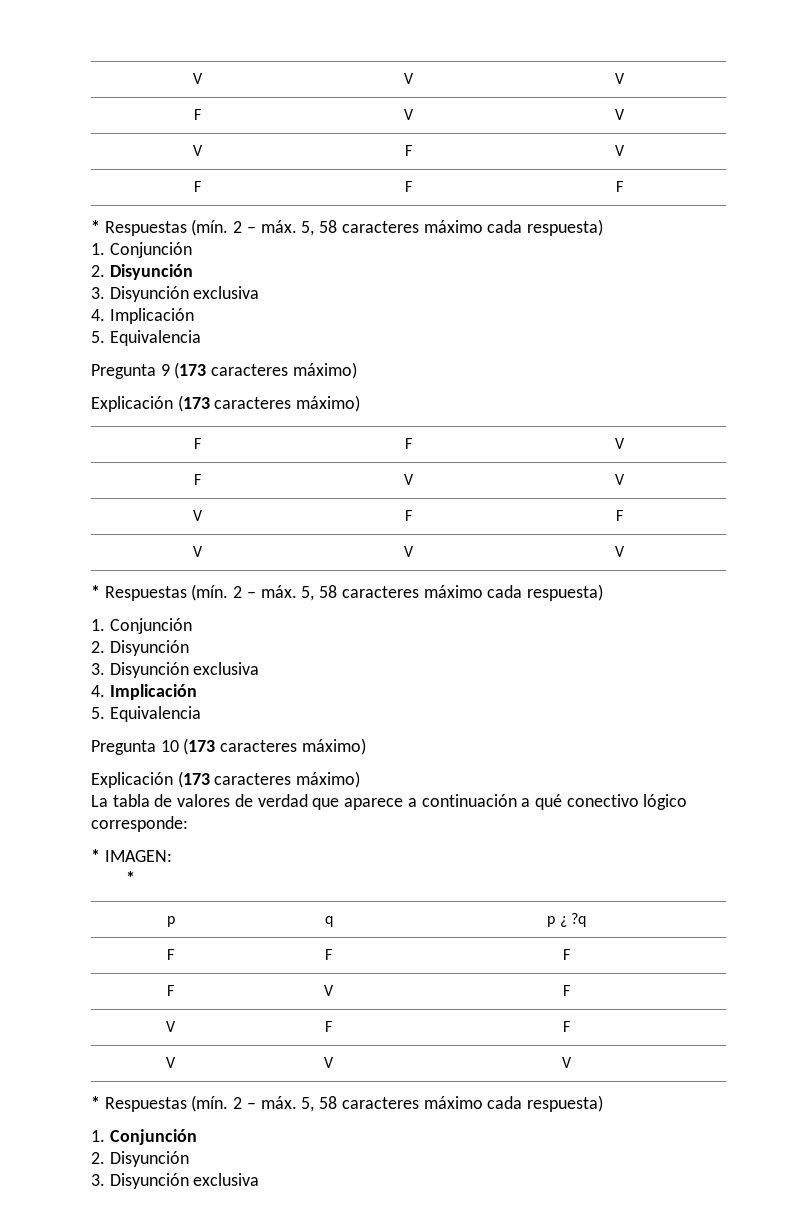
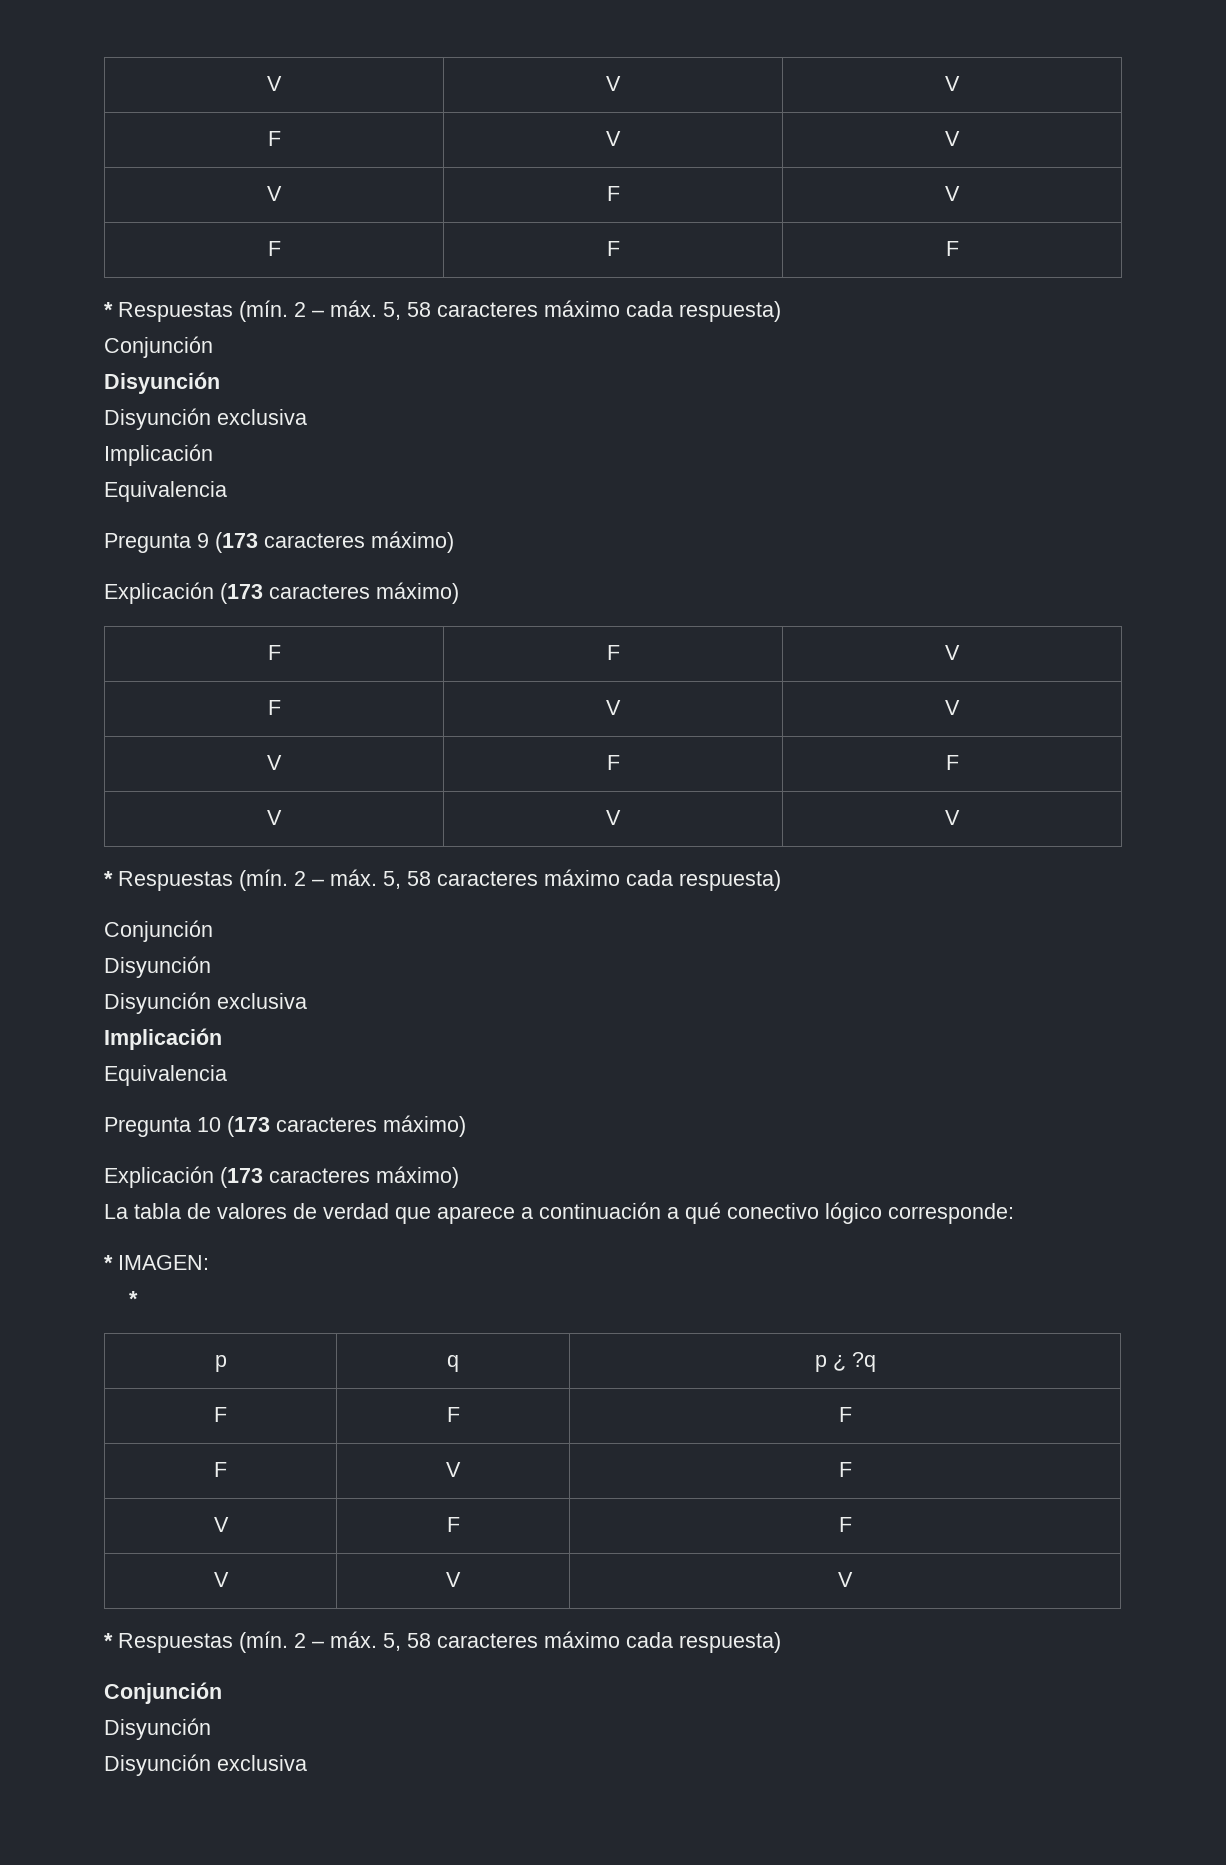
[91,242,192,258] [91,264,193,280] [91,286,260,302] [91,308,194,324] [91,331,105,343] 1. Conjunción // 2. Disyunción // 3. Disyunción exclusiva // 4. Implicación // 5. -> [104,336,213,358] [104,372,220,394] [104,408,307,430] [104,444,213,466] Conjunción // Disyunción // Disyunción exclusiva // Implicación //
[91,618,192,634] [91,640,189,656] [91,662,260,678] [91,684,197,700] [91,707,105,719] 1. Conjunción // 2. Disyunción // 3. Disyunción exclusiva // 4. Implicación // 5. -> [104,920,213,942] [104,956,211,978] [104,992,307,1014] [104,1028,222,1050] Conjunción // Disyunción // Disyunción exclusiva // Implicación //
[91,1129,197,1145] [91,1151,189,1167] [91,1174,105,1186] 1. Conjunción // 2. Disyunción // 3. -> [104,1682,222,1704] [104,1718,211,1740] Conjunción // Disyunción //

